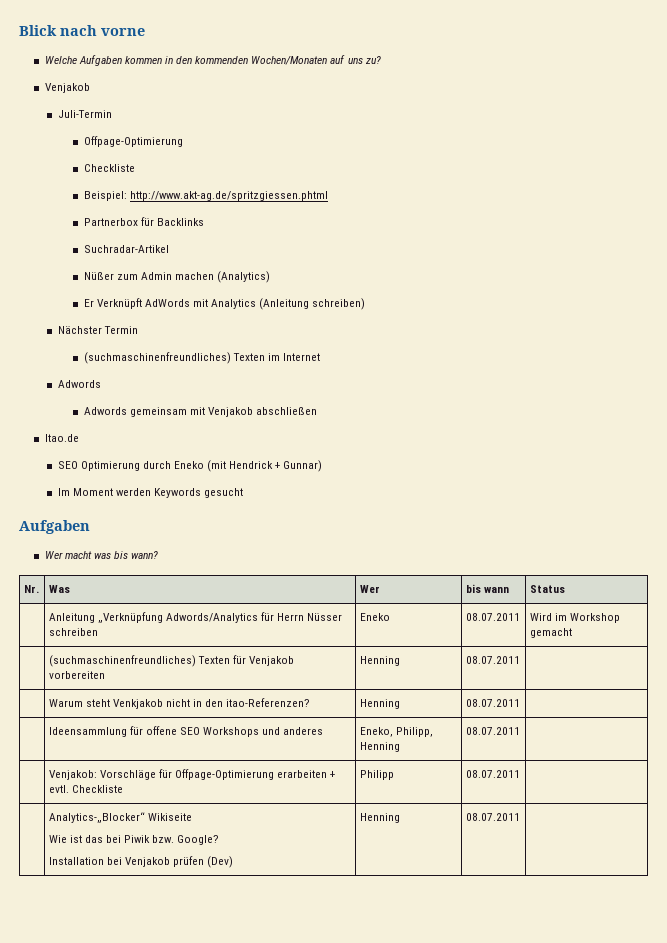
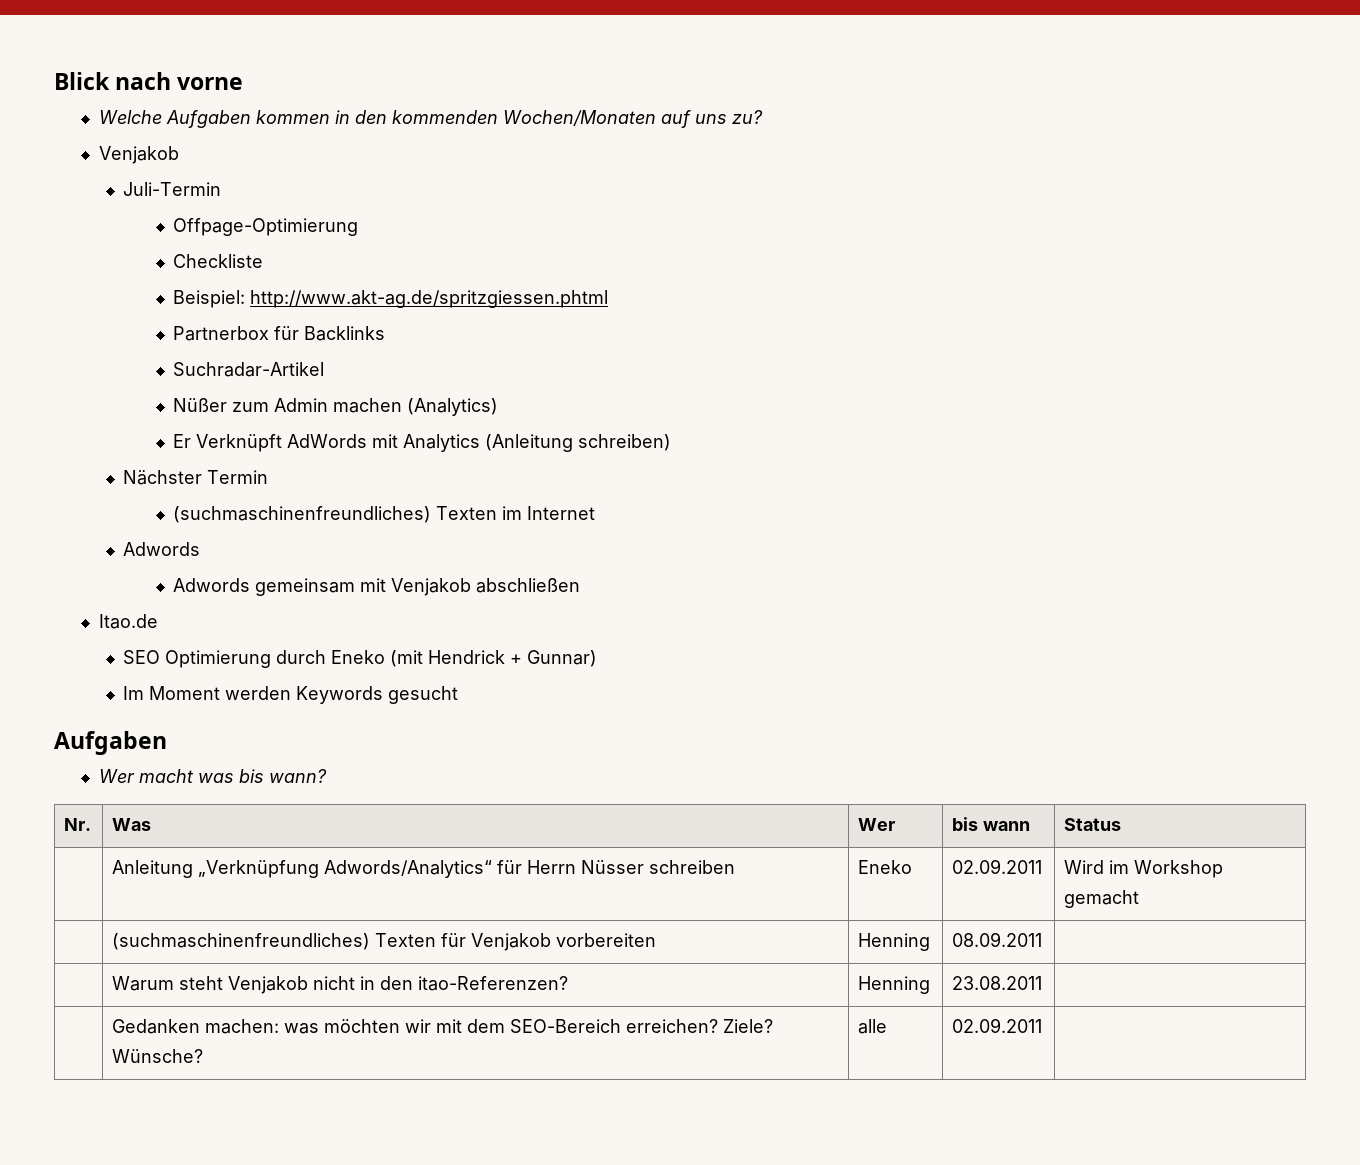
[165,613,258,623] Adwords/Analytics -> [324,860,493,878] Adwords/Analytics“
[465,613,520,621] 08.07.2011 -> [952,859,1043,874] 02.09.2011
[465,656,520,664] 08.07.2011 -> [952,932,1043,947] 08.09.2011
[112,699,163,709] Venkjakob -> [228,976,309,994] Venjakob
[465,699,520,707] [48,726,324,737] [359,727,433,737] [359,742,400,752] [465,727,520,735] [48,769,336,780] [48,785,123,793] [359,770,394,780] [465,770,520,778] [48,812,192,823] [48,835,220,845] [48,856,234,868] [359,813,400,823] [465,813,520,821] 08.07.2011 | // | Ideensammlung für offene SEO Workshops und anderes | Eneko, Philipp, Henning | 08.07.2011 | // | Venjakob: Vorschläge für Offpage-Optimierung erarbeiten + evtl. Checkliste | Philipp | 08.07.2011 | // | Analytics-„Blocker“ Wikiseite // Wie ist das bei Piwik bzw. Google? // Installation bei Venjakob prüfen (Dev) | Henning | 08.07.2011 -> [952,976,1043,990] [112,1019,774,1034] [112,1049,204,1063] [858,1019,888,1034] [952,1018,1043,1033] 23.08.2011 | // | Gedanken machen: was möchten wir mit dem SEO-Bereich erreichen? Ziele? Wünsche? | alle | 02.09.2011

